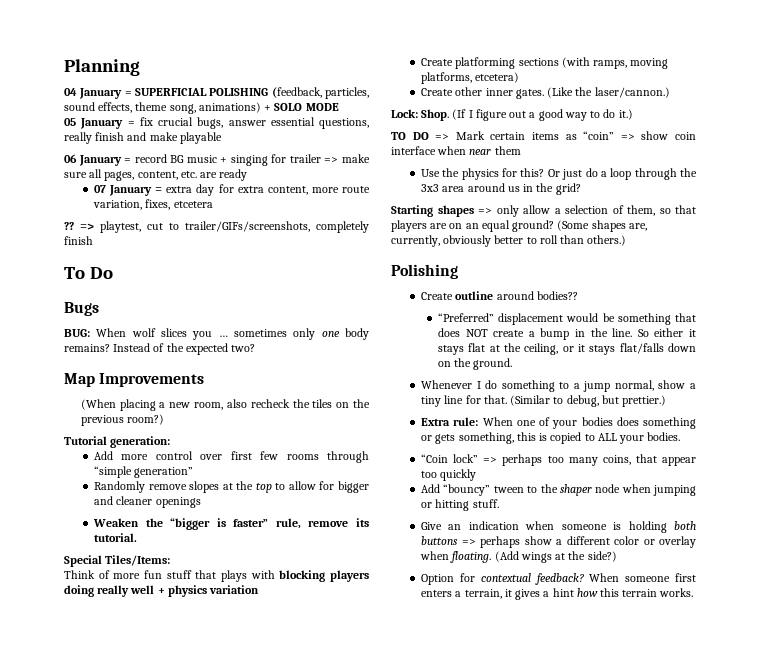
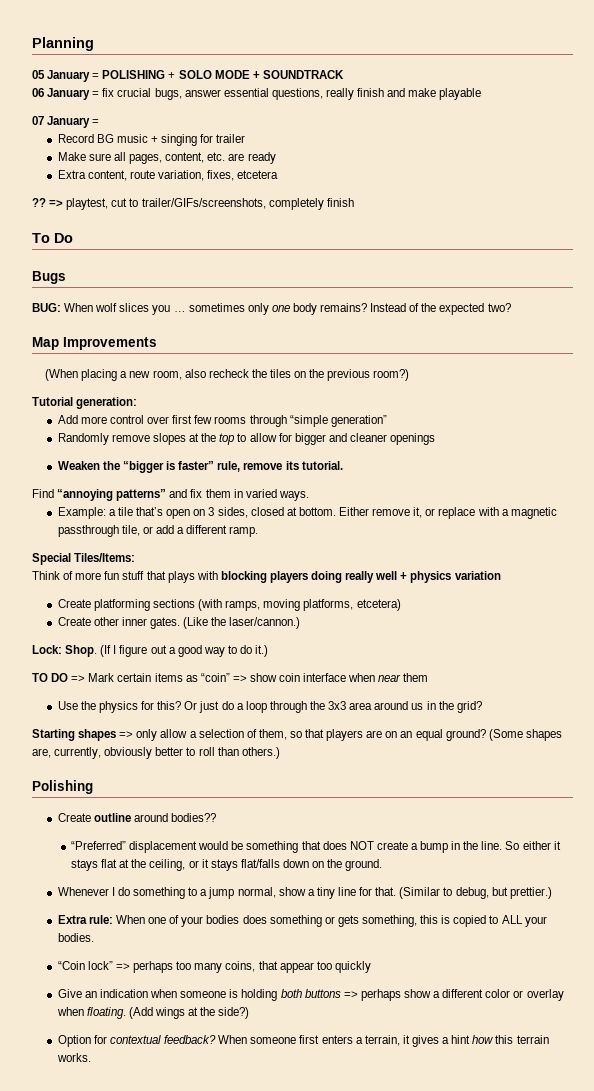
[64,87,369,99] [64,102,261,114] 04 January = SUPERFICIAL POLISHING (feedback, particles, sound effects, theme song, animations) -> [32,70,166,82] 05 January = POLISHING
[64,118,76,126] // 05 -> [252,70,344,79] [32,88,44,97] + SOUNDTRACK // 06
[64,154,167,166] 06 January = record -> [32,116,100,128] [57,134,94,143] 07 January = // Record
[324,154,370,163] => make -> [57,152,86,161] // Make
[94,184,339,196] 07 January = extra day for extra content, more -> [57,170,127,181] Extra content,
(138, 537) none -> [32,489,309,501] [57,507,557,519] [57,525,259,537] // Find “annoying patterns” and fix them in varied ways. // Example: a tile that’s open on 3 sides, closed at bottom. Either remove it, or replace with a magnetic passthrough tile, or add a different ramp.
[421,484,696,496] [421,499,499,511] // Add “bouncy” tween to the shaper node when jumping or hitting stuff. -> (371, 967) none

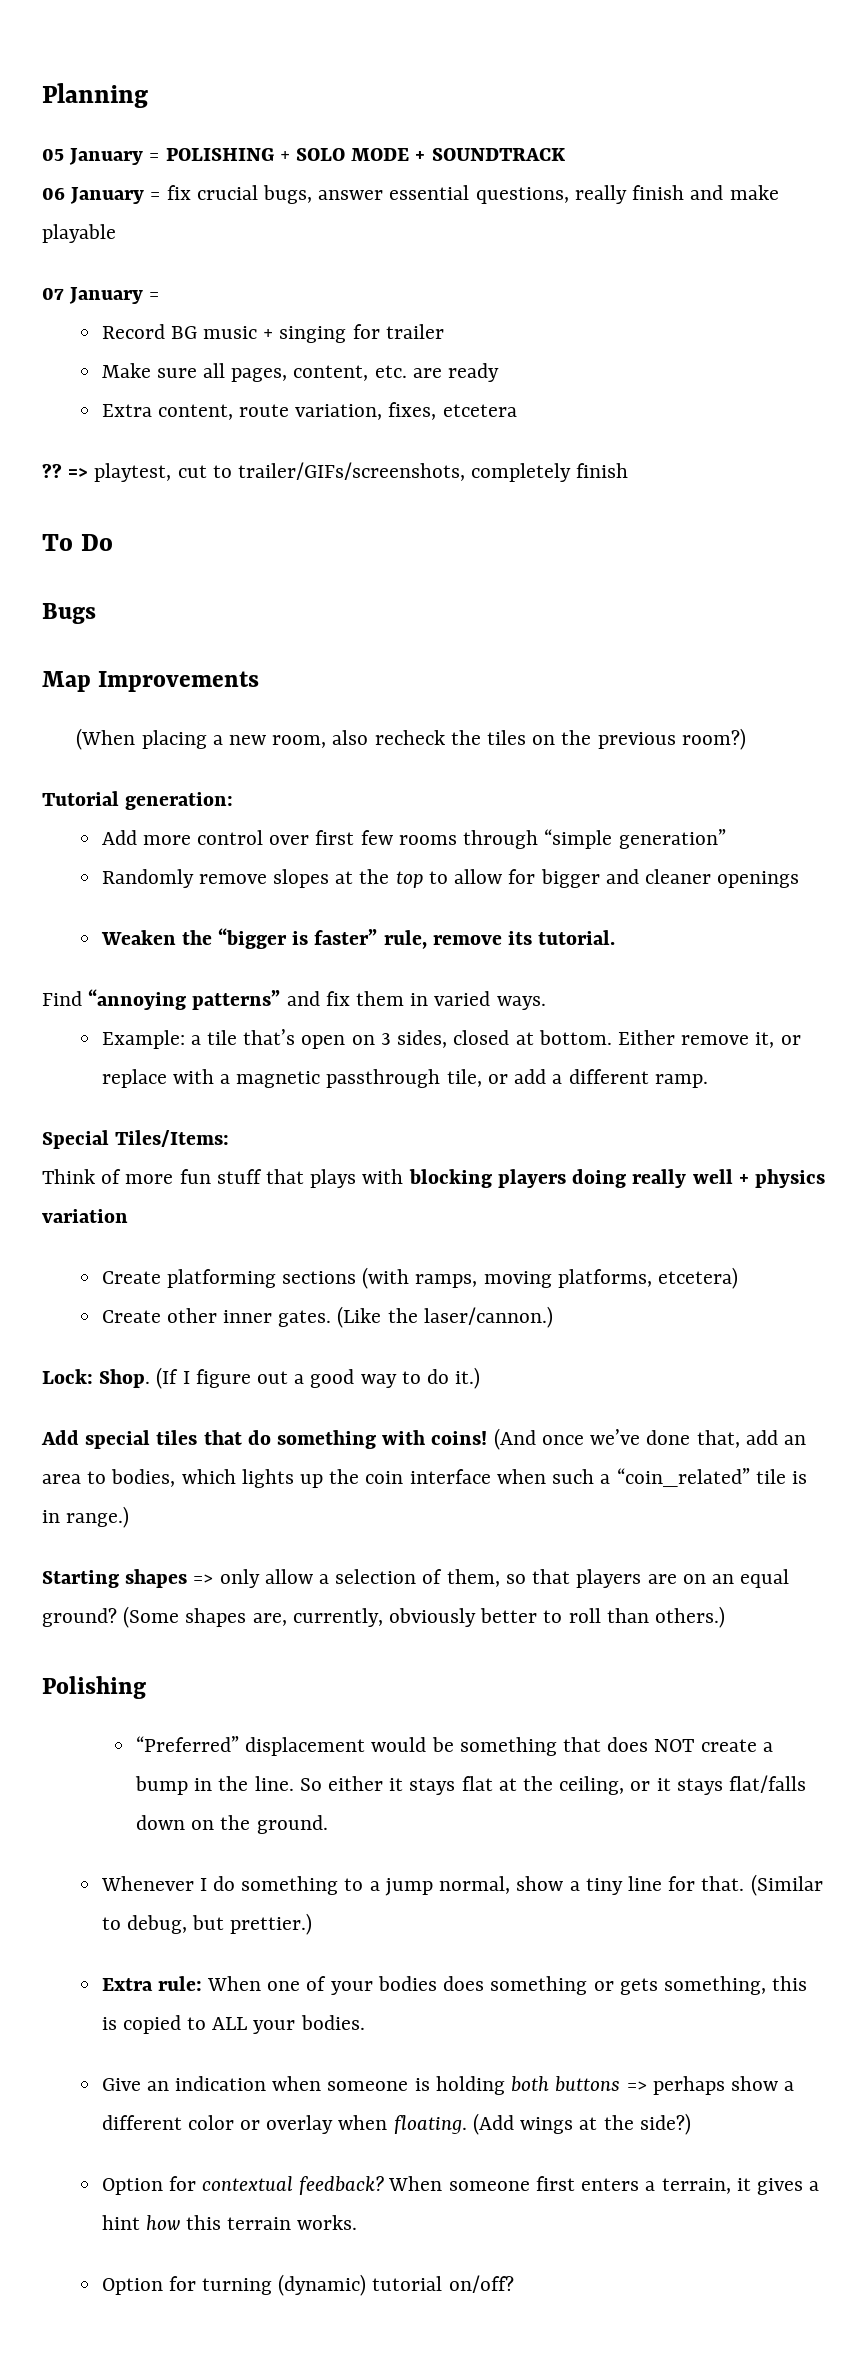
[32,303,511,315] // BUG: When wolf slices you … sometimes only one body remains? Instead of the expected two? -> (96, 613) none
[32,673,429,682] [57,701,482,713] TO DO => Mark certain items as “coin” => show coin interface when near them // Use the physics for this? Or just do a loop through the 3x3 area around us in the grid? -> [41,1428,806,1450] [42,1468,807,1488] [42,1506,130,1528] Add special tiles that do something with coins! (And once we’ve done that, add an area to bodies, which lights up the coin interface when such a “coin_related” tile is in range.)
[57,813,217,822] // Create outline around bodies?? -> (146, 1687) none
[57,961,371,973] // “Coin lock” => perhaps too many coins, that appear too quickly -> (365, 2022) none
(91, 1057) none -> [101,2274,514,2296] // Option for turning (dynamic) tutorial on/off?

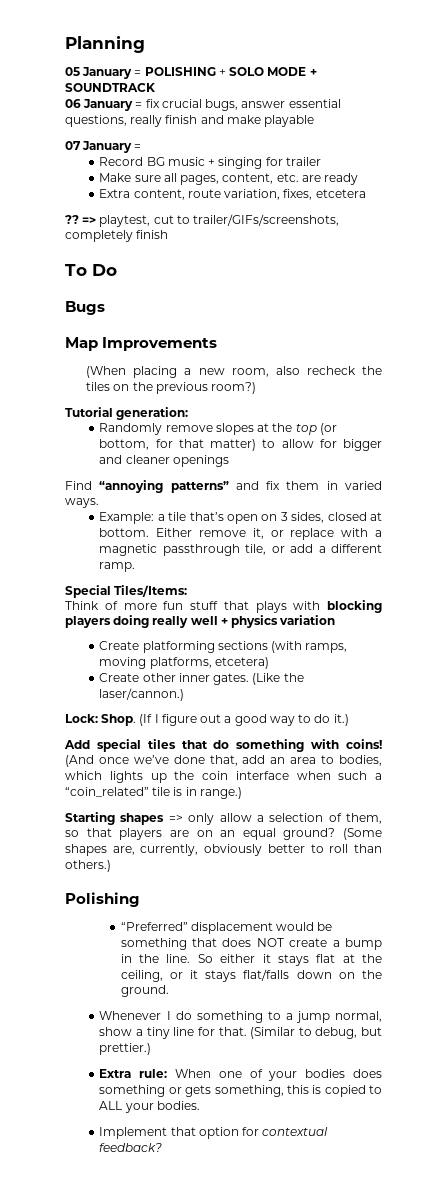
[101,829,726,849] // Add more control over first few rooms through “simple generation” -> (189, 413) none
(423, 879) none -> [319,423,337,435] [99,439,257,451] (or bottom, for that matter)
[100,928,616,949] // Weaken the “bigger is faster” rule, remove its tutorial. -> (229, 461) none
[101,2076,795,2095] [101,2113,691,2135] [101,2176,820,2195] [101,2215,358,2230] [101,2274,514,2296] Give an indication when someone is holding both buttons => perhaps show a different color or overlay when floating. (Add wings at the side?) // Option for contextual feedback? When someone first enters a terrain, it gives a hint how this terrain works. // Option for turning (dynamic) tutorial on/off? -> [99,1127,329,1139] [99,1143,163,1152] Implement that option for contextual feedback?

